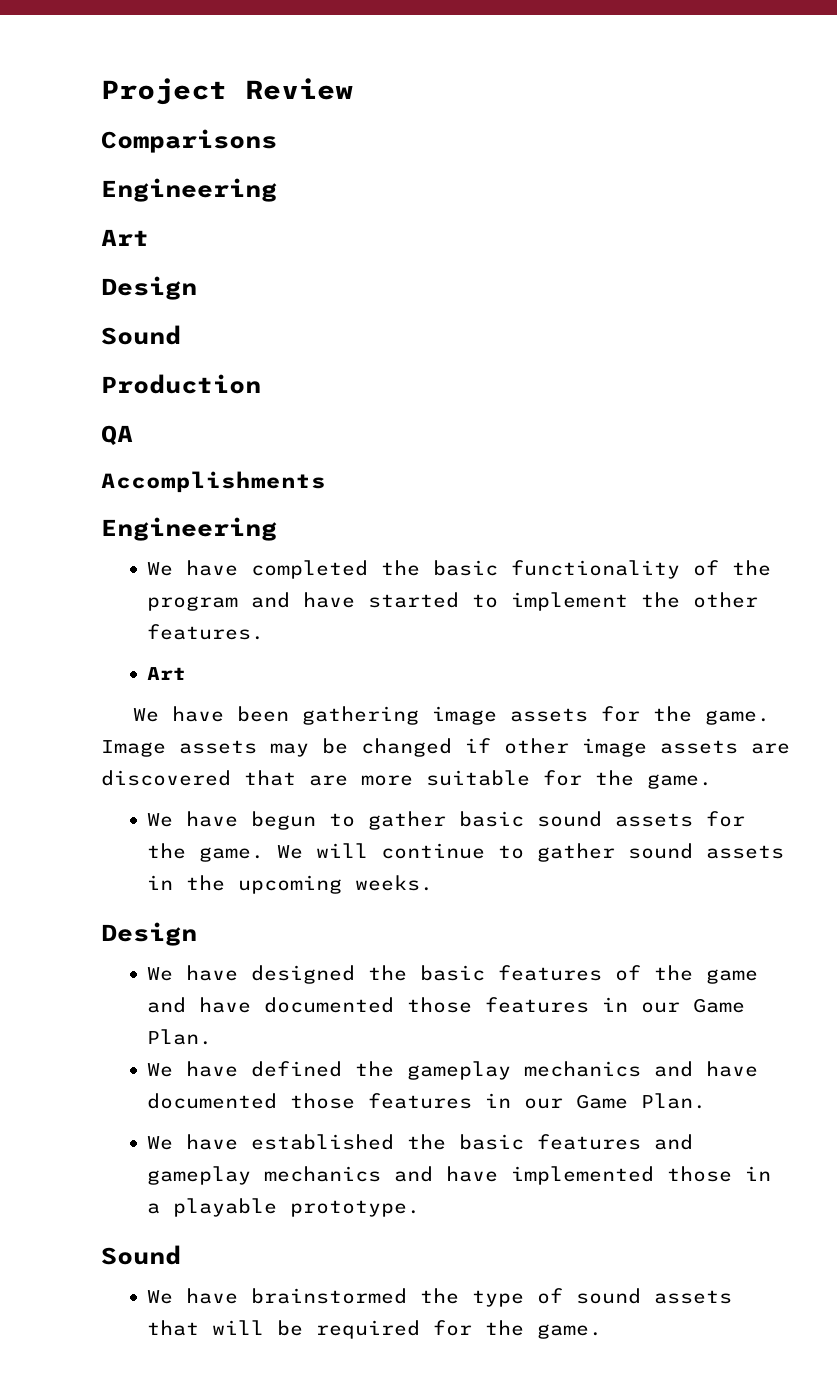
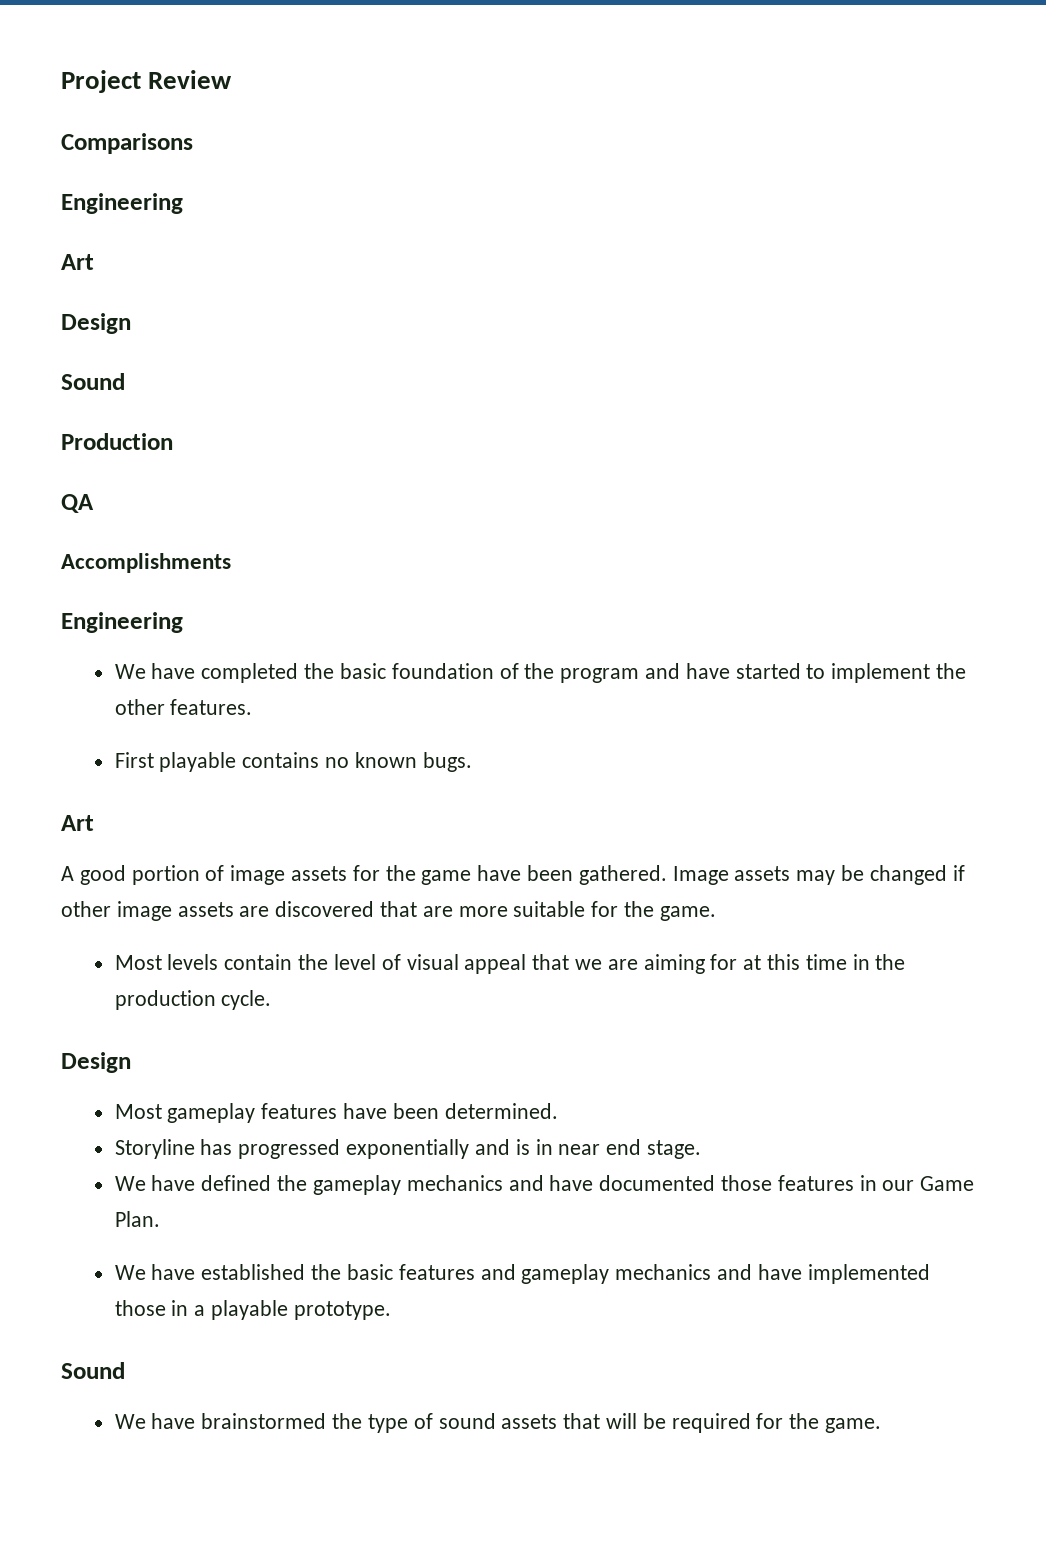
[511,560,681,579] functionality -> [391,663,494,679] foundation
[147,667,187,680] [133,706,771,725] Art // We have been gathering image assets for the game. -> [114,752,472,772] [61,815,94,831] [61,865,667,885] First playable contains no known bugs. // Art // A good portion of image assets for the game have been gathered.
[147,811,746,830] [147,843,785,862] [147,875,434,894] [101,922,197,946] [147,965,759,984] [147,997,746,1013] [147,1029,213,1045] We have begun to gather basic sound assets for the game. We will continue to gather sound assets in the upcoming weeks. // Design // We have designed the basic features of the game and have documented those features in our Game Plan. -> [114,954,906,974] [114,990,272,1010] [61,1052,131,1073] [114,1103,558,1123] [114,1139,701,1159] Most levels contain the level of visual appeal that we are aiming for at this time in the production cycle. // Design // Most gameplay features have been determined. // Storyline has progressed exponentially and is in near end stage.

